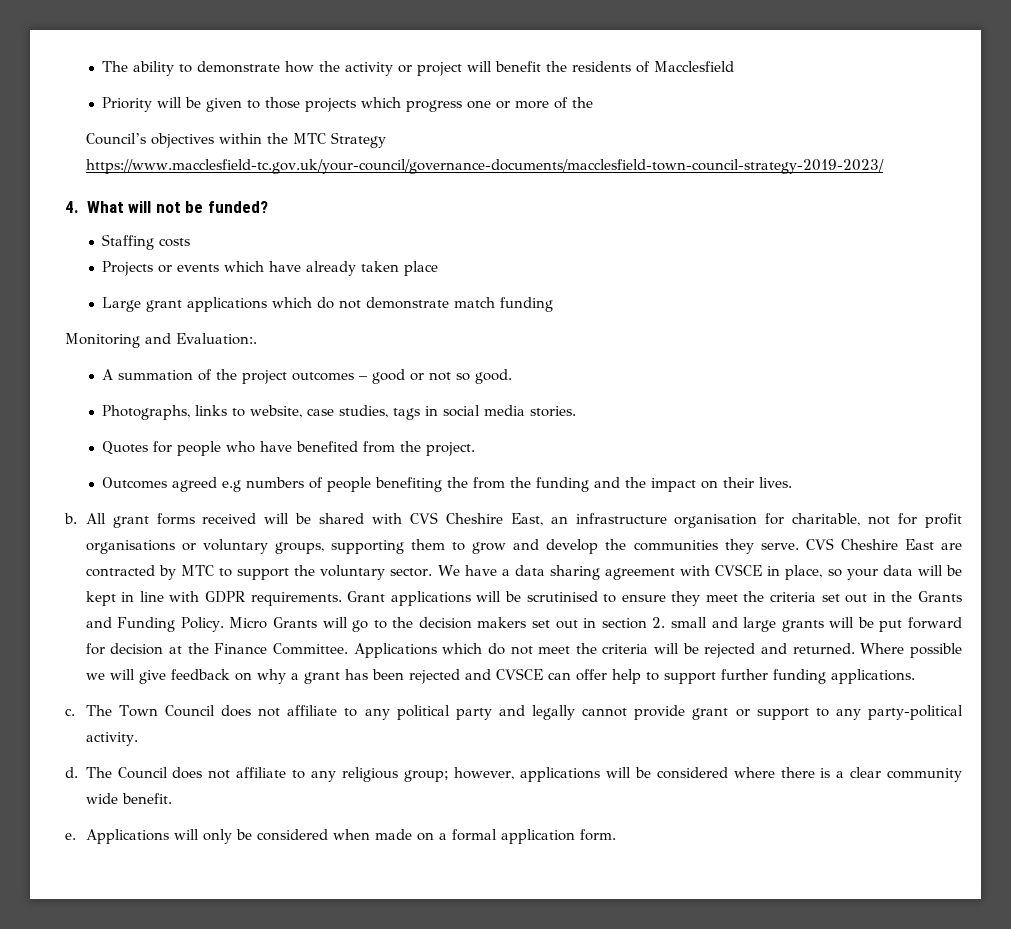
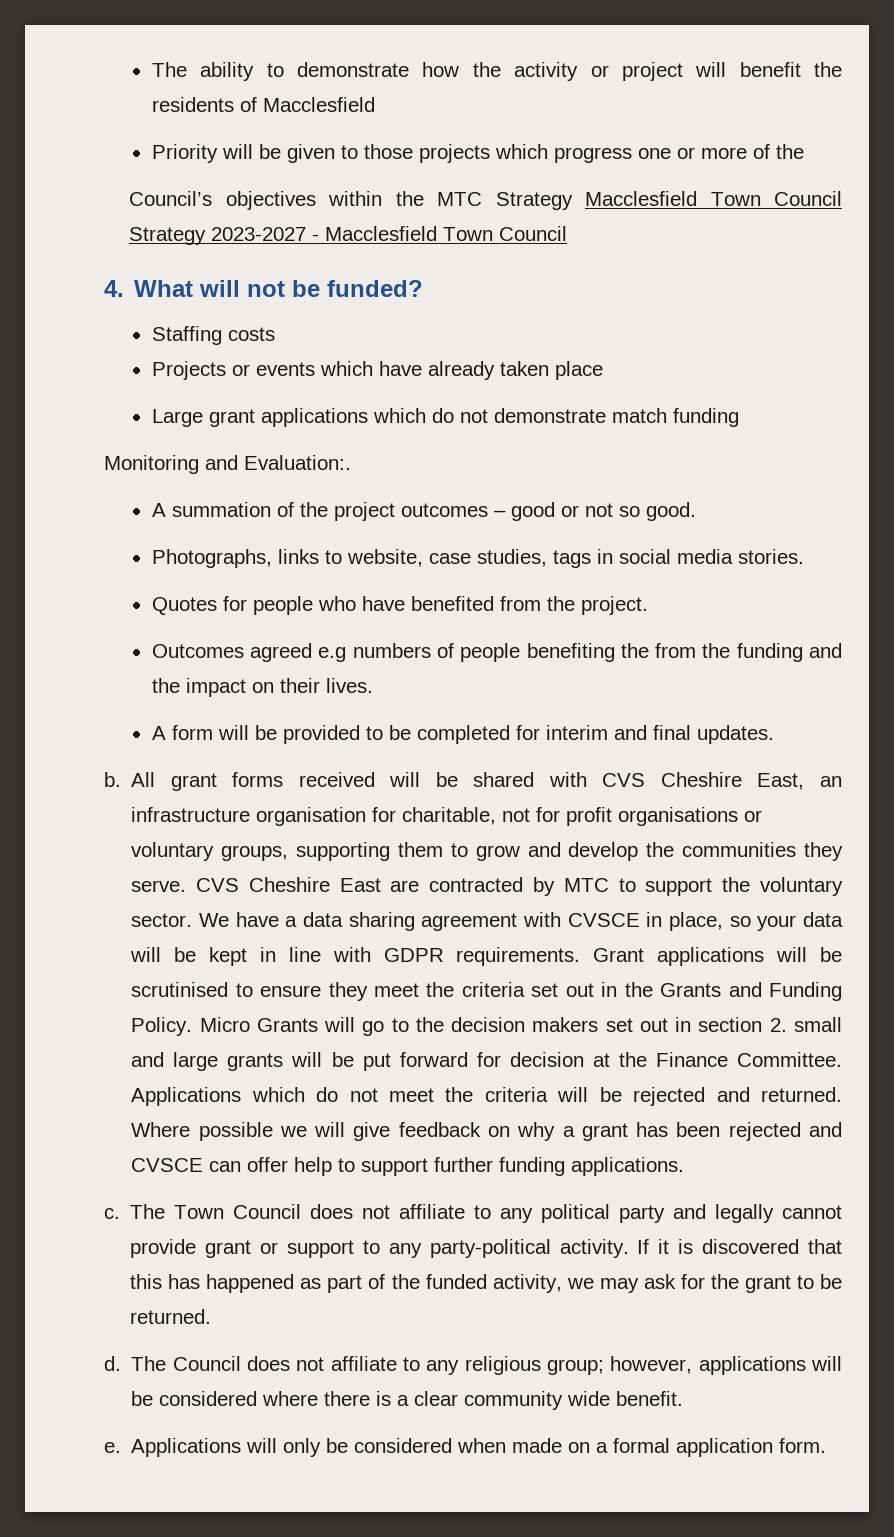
[85,159,884,174] https://www.macclesfield-tc.gov.uk/your-council/governance-documents/macclesfield-town-council-strategy-2019-2023/ -> [585,191,843,206] [129,226,568,245] Macclesfield Town Council Strategy 2023-2027 - Macclesfield Town Council
(793, 482) none -> [151,725,774,744] // A form will be provided to be completed for interim and final updates.
(138, 739) none -> [637,1239,843,1254] [130,1274,842,1293] [130,1309,212,1324] If it is discovered that this has happened as part of the funded activity, we may ask for the grant to be returned.

